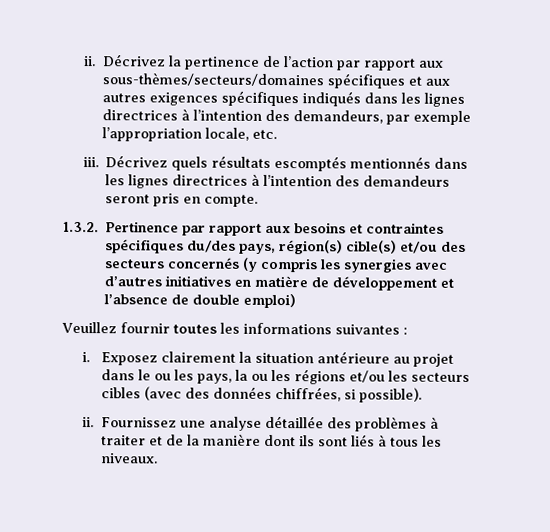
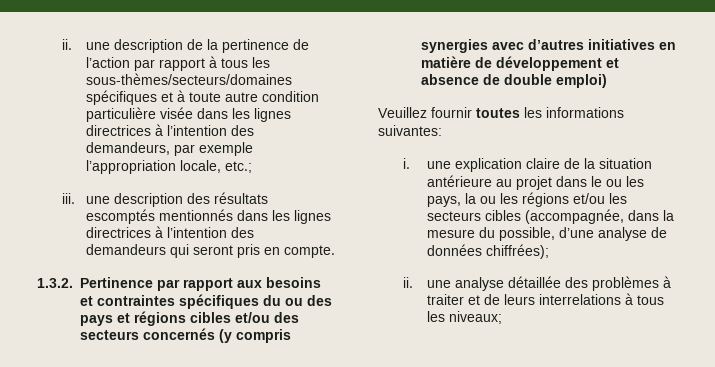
[83,54,167,67] ii. Décrivez -> [61,39,204,53] ii. une description de
[419,60,445,68] [102,72,451,89] [102,90,362,107] aux sous-thèmes/secteurs/domaines spécifiques et aux autres exigences spécifiques indiqués -> [209,56,271,68] [86,73,293,85] [86,90,320,105] [86,107,194,122] à tous les sous-thèmes/secteurs/domaines spécifiques et à toute autre condition particulière visée
[252,129,278,140] etc. -> [225,161,253,173] etc.;
[104,155,208,171] Décrivez quels -> [86,193,211,207] une description des
(450, 181) none -> [170,244,190,258] qui
[187,240,398,255] du/des pays, région(s) cible(s) -> [263,295,332,306] [80,311,231,326] du ou des pays et régions cibles
[320,259,342,270] les -> (291, 336) none
[104,294,169,305] l’absence -> [421,74,479,85] absence
[335,324,408,335] suivantes : -> [378,125,442,136] suivantes:
[101,351,237,366] Exposez clairement -> [427,158,581,172] une explication claire de
[144,386,423,403] [81,417,178,428] (avec des données chiffrées, si possible). // ii. Fournissez -> [525,209,675,224] [427,227,668,241] [427,244,550,259] [402,277,413,288] (accompagnée, dans la mesure du possible, d’une analyse de données chiffrées); // ii.
[187,433,443,447] [101,453,159,464] la manière dont ils sont liés à tous les niveaux. -> [504,293,665,305] [427,311,503,324] leurs interrelations à tous les niveaux;

